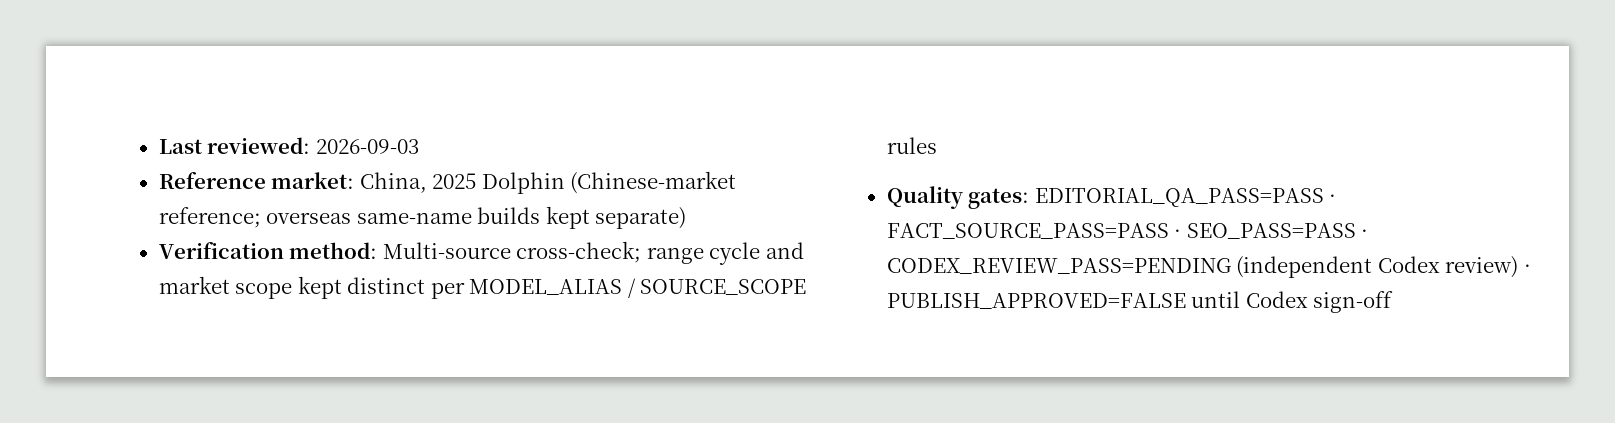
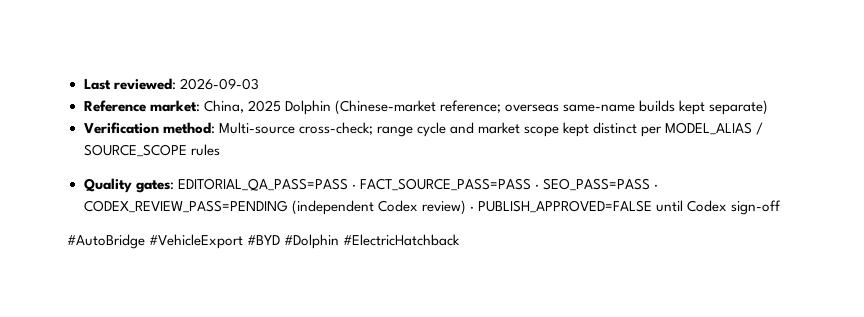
(1394, 302) none -> [67,234,461,249] // #AutoBridge #VehicleExport #BYD #Dolphin #ElectricHatchback

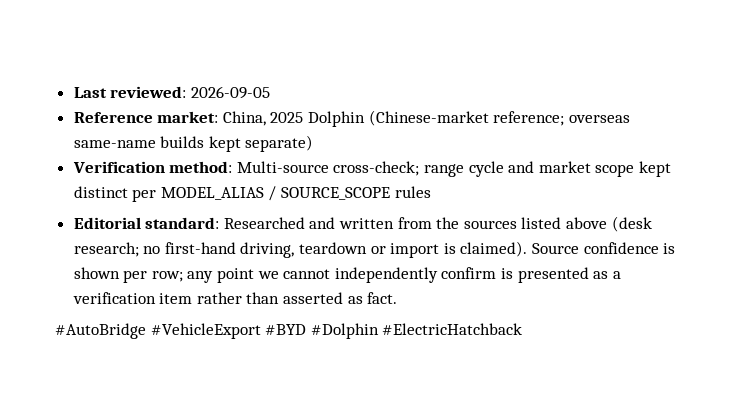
[179,78,259,90] 2026-09-03 -> [190,86,270,99] 2026-09-05
[83,178,658,193] [83,200,781,215] Quality gates: EDITORIAL_QA_PASS=PASS · FACT_SOURCE_PASS=PASS · SEO_PASS=PASS · CODEX_REVIEW_PASS=PENDING (independent Codex review) · PUBLISH_APPROVED=FALSE until Codex sign-off -> [73,216,652,232] [73,241,676,258] [73,267,621,283] [72,292,398,304] Editorial standard: Researched and written from the sources listed above (desk research; no first-hand driving, teardown or import is claimed). Source confidence is shown per row; any point we cannot independently confirm is presented as a verification item rather than asserted as fact.

